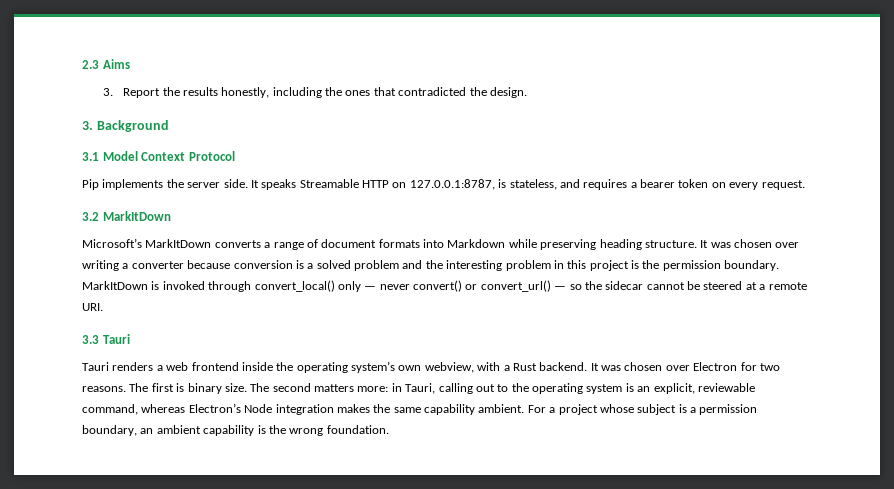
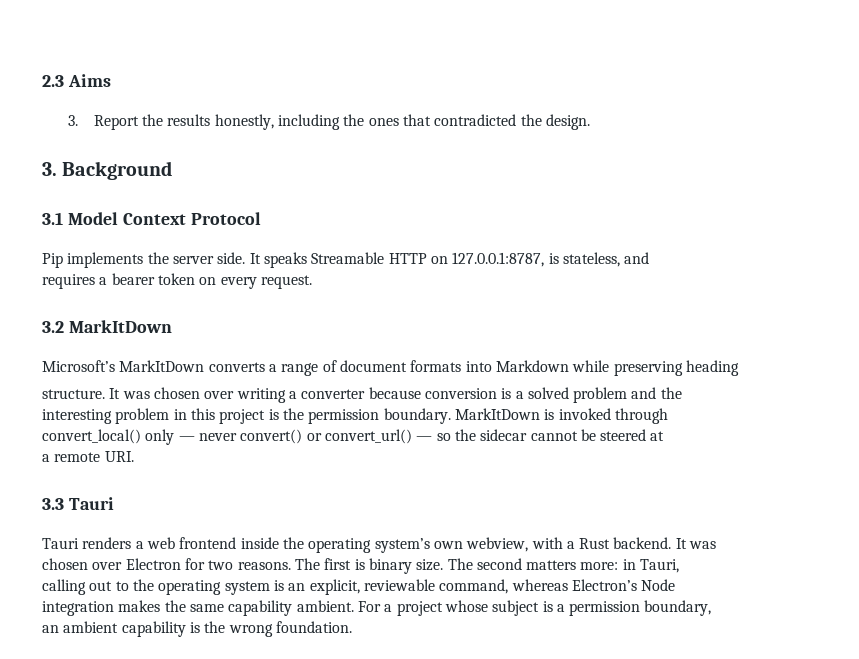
(580, 183) none -> (650, 258) //
(642, 244) none -> (739, 368) //
(443, 264) none -> (682, 393) //
(252, 286) none -> (668, 416) //
(757, 286) none -> (665, 436) //
(621, 368) none -> (717, 545) //
(436, 388) none -> (680, 566) //
(273, 408) none -> (676, 585) //
(137, 430) none -> (712, 608) //

